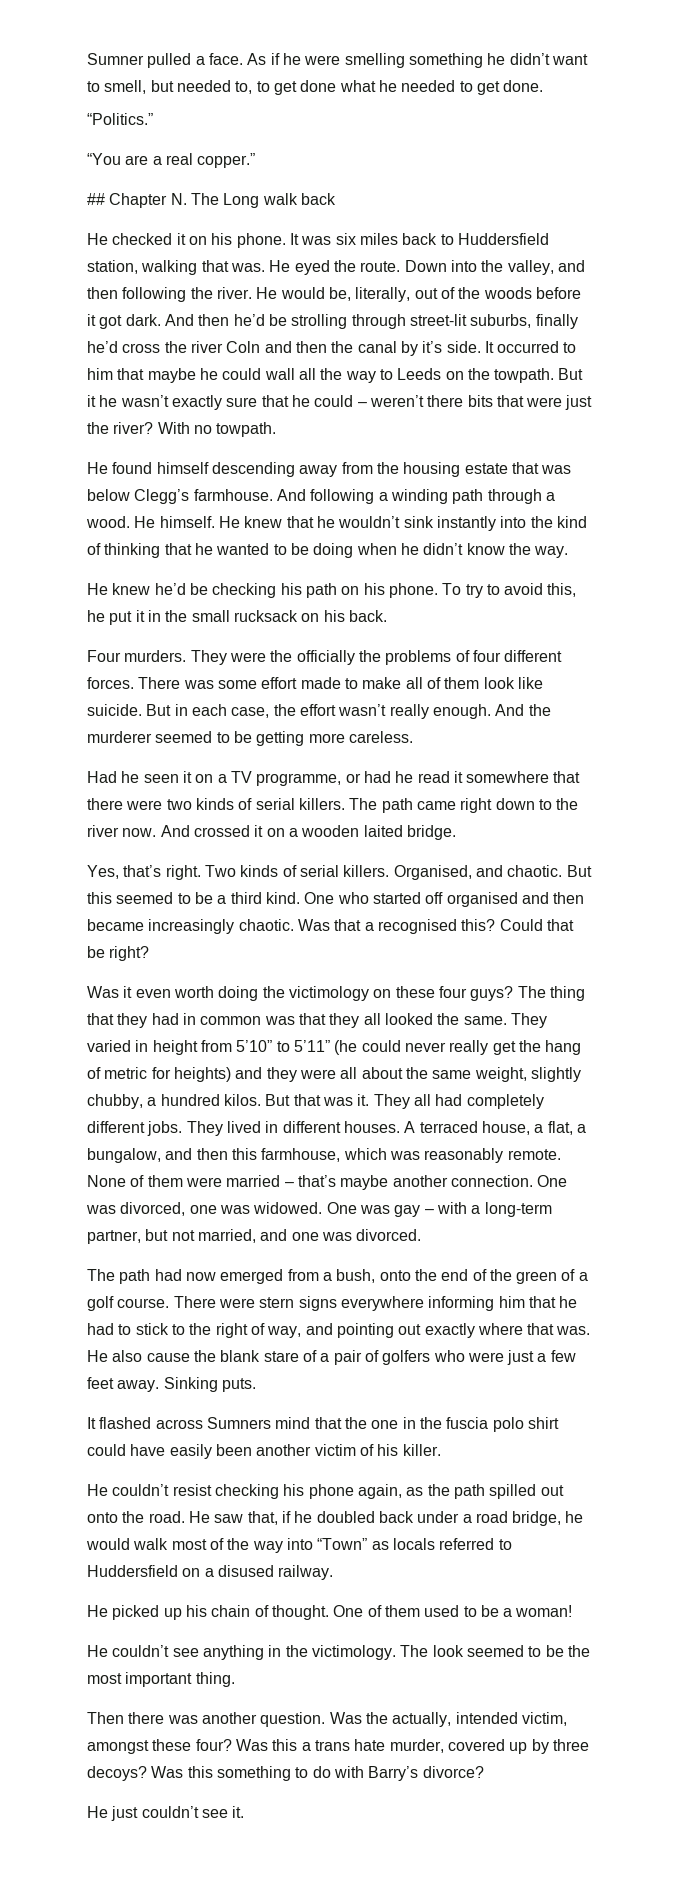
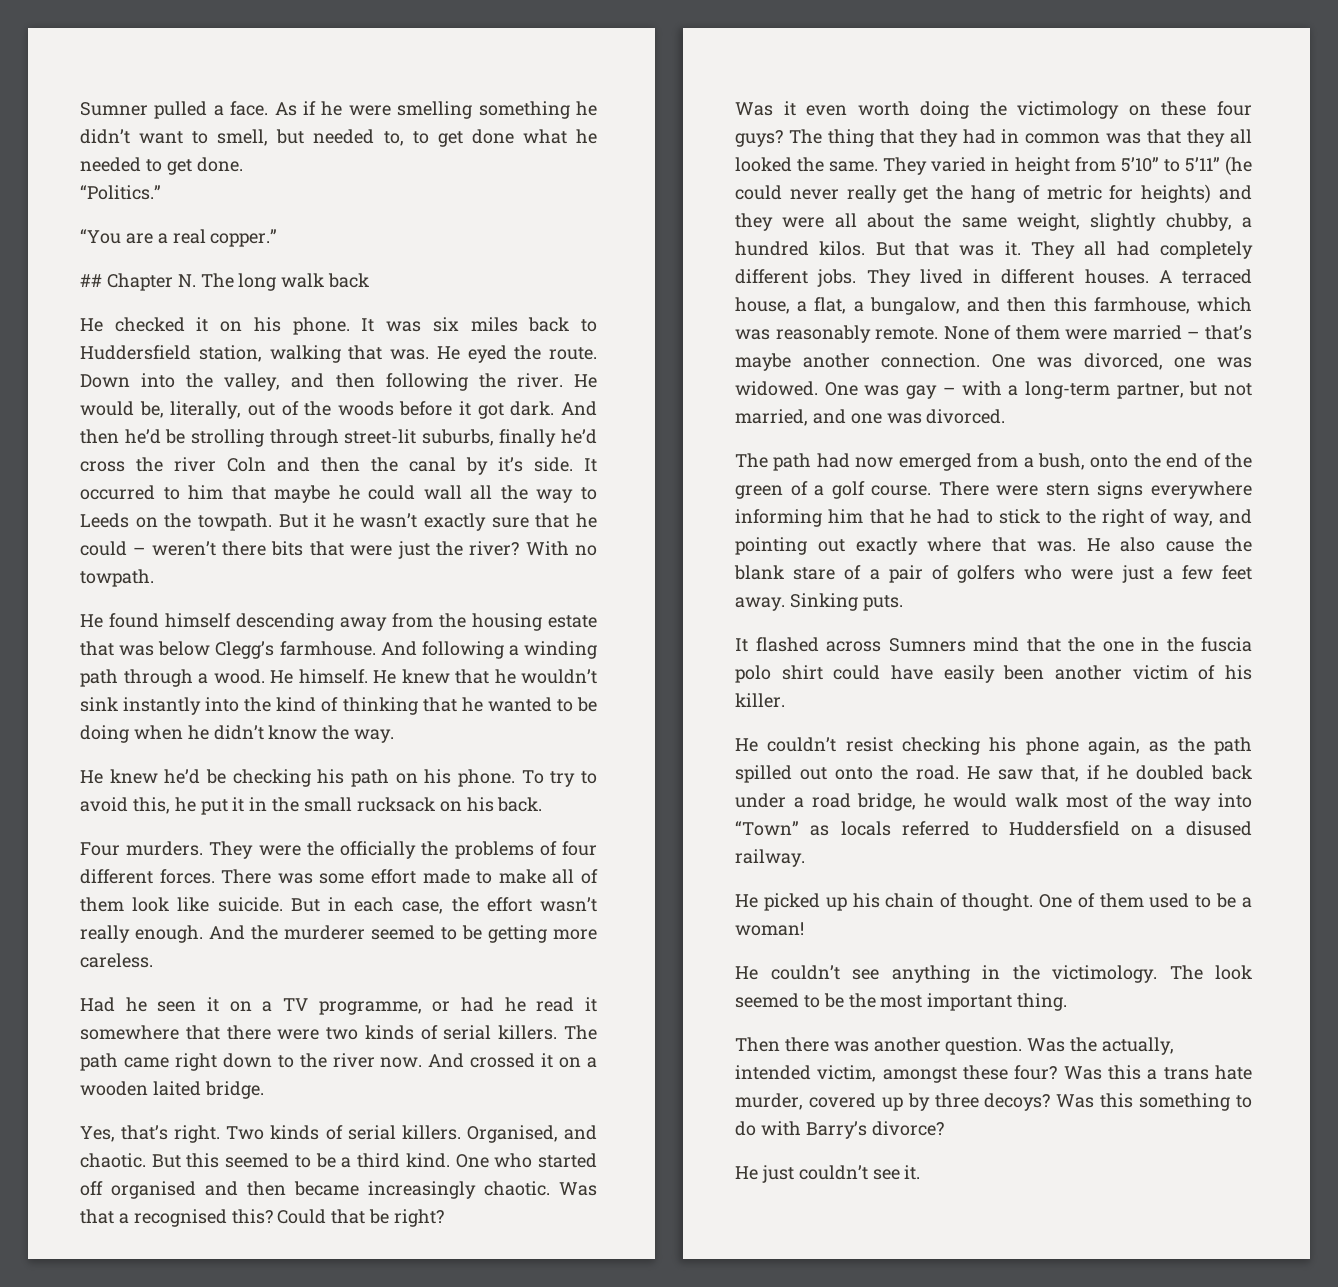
[223,193,260,208] Long -> [238,273,277,291] long

